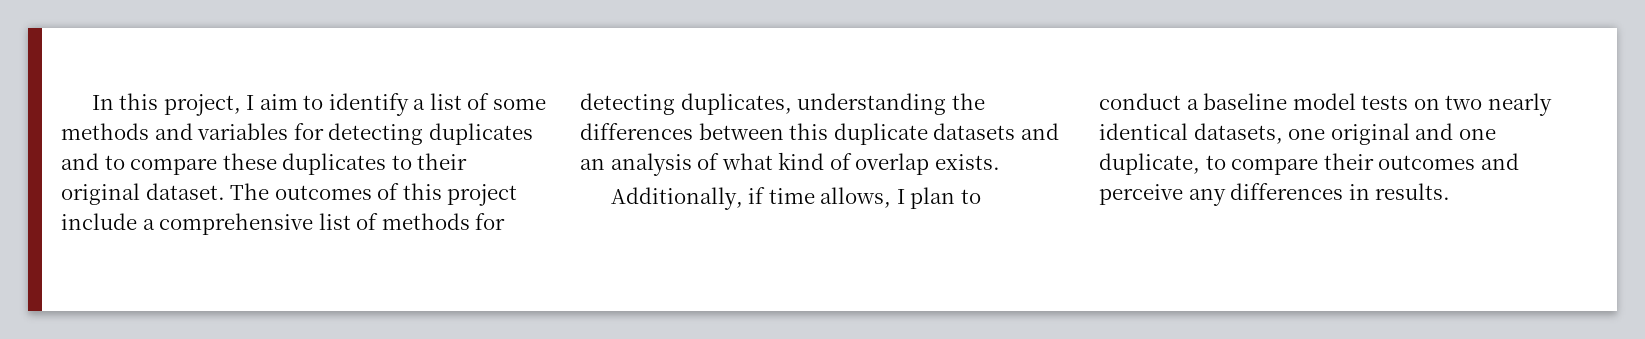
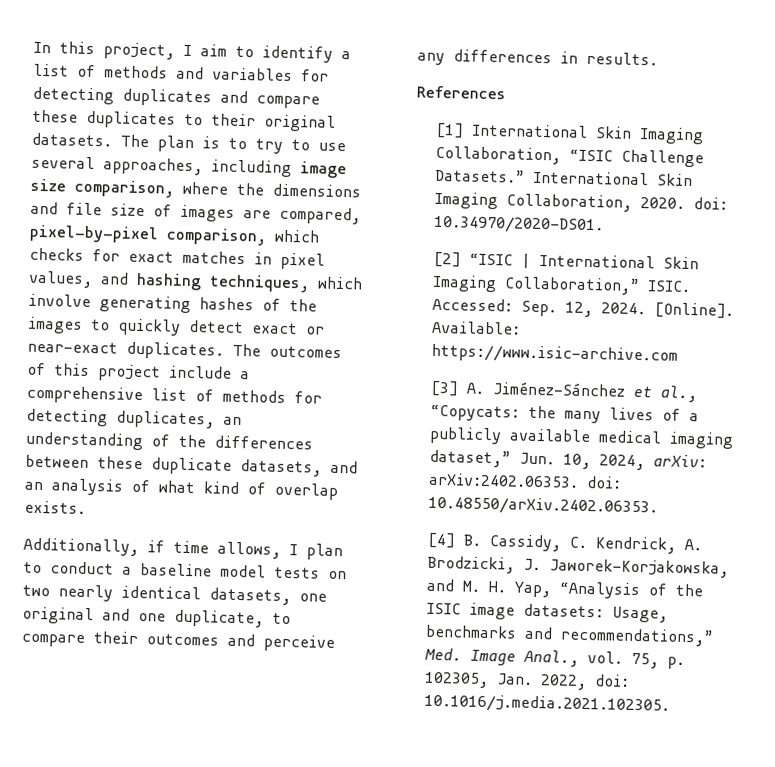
[492,98,546,110] some -> (96, 71) none
[104,155,125,170] to -> (248, 97) none
[145,183,225,200] dataset. -> [31,132,346,154] [31,155,347,179] [30,178,361,198] [30,201,361,225] [29,224,320,246] [29,247,325,270] [28,270,363,293] [28,293,317,314] [27,316,325,336] [27,340,224,360] datasets. The plan is to try to use several approaches, including image size comparison, where the dimensions and file size of images are compared, pixel-by-pixel comparison, which checks for exact matches in pixel values, and hashing techniques, which involve generating hashes of the images to quickly detect exact or near-exact duplicates.
[797,93,985,115] [580,123,1016,145] understanding the differences between this duplicate datasets -> [223,416,242,426] [25,431,313,451] [25,454,322,477] an understanding of the differences between these duplicate datasets,
(1451, 191) none -> [416,85,506,100] [434,122,704,145] [434,145,704,168] [434,168,693,187] [433,191,728,212] [433,214,604,235] [432,251,699,270] [431,274,691,296] [431,297,734,319] [431,320,521,335] [430,343,678,365] [429,380,698,403] [429,404,699,424] [428,426,734,449] [428,449,707,471] [427,472,622,489] [427,495,658,517] [426,532,702,554] [426,555,729,578] [425,578,704,600] [425,602,668,623] [424,624,714,647] [423,647,685,670] [423,671,630,691] [423,693,670,715] // References // [1] International Skin Imaging Collaboration, “ISIC Challenge Datasets.” International Skin Imaging Collaboration, 2020. doi: 10.34970/2020-DS01. // [2] “ISIC | International Skin Imaging Collaboration,” ISIC. Accessed: Sep. 12, 2024. [Online]. Available: https://www.isic-archive.com // [3] A. Jiménez-Sánchez et al., “Copycats: the many lives of a publicly available medical imaging dataset,” Jun. 10, 2024, arXiv: arXiv:2402.06353. doi: 10.48550/arXiv.2402.06353. // [4] B. Cassidy, C. Kendrick, A. Brodzicki, J. Jaworek-Korjakowska, and M. H. Yap, “Analysis of the ISIC image datasets: Usage, benchmarks and recommendations,” Med. Image Anal., vol. 75, p. 102305, Jan. 2022, doi: 10.1016/j.media.2021.102305.

